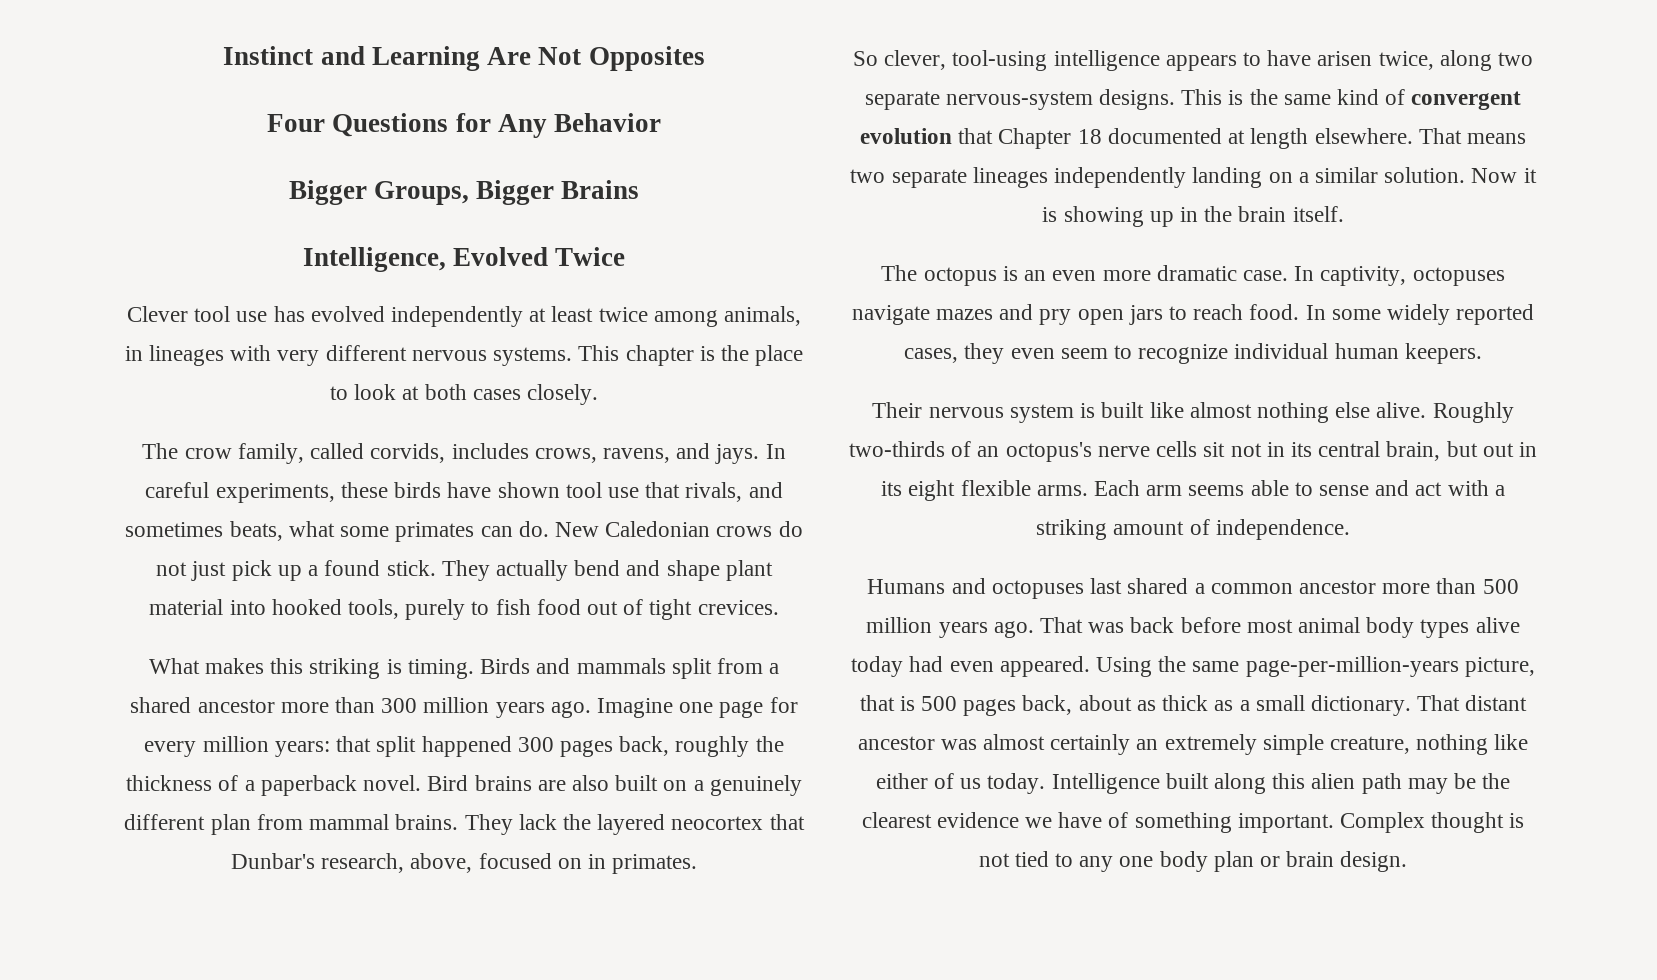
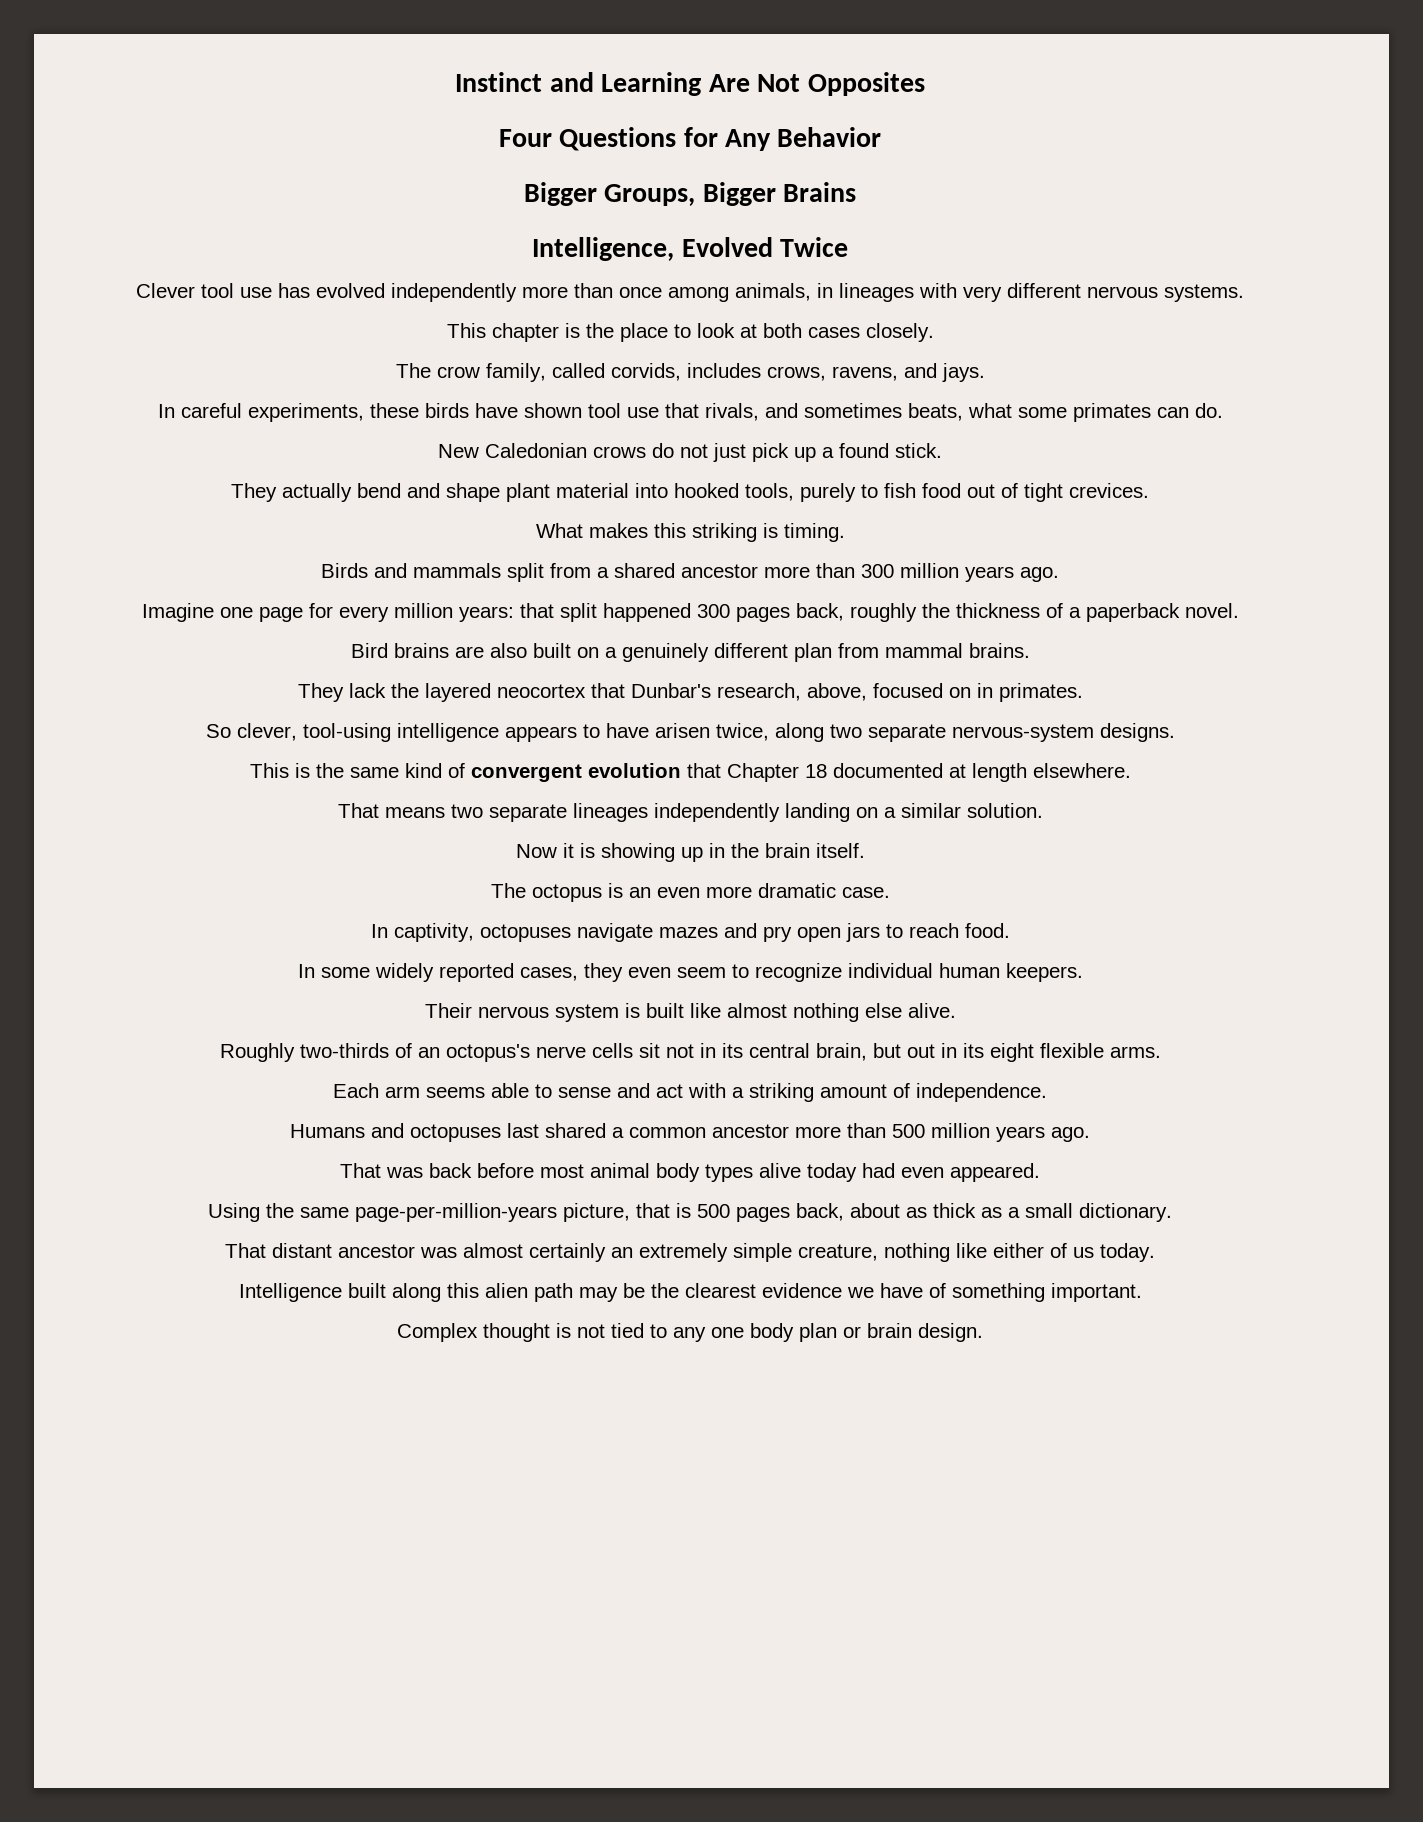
[529,306,648,322] at least twice -> [522,283,662,298] more than once
(573, 356) none -> (1244, 293) //
(760, 454) none -> (985, 372) //
(549, 529) none -> (1223, 410) //
(436, 568) none -> (942, 450) //
(474, 669) none -> (845, 532) //
(591, 709) none -> (1059, 574) //
(422, 783) none -> (1239, 610) //
(459, 822) none -> (1030, 650) //
(1175, 99) none -> (1175, 732) //
(1413, 136) none -> (1131, 770) //
(1466, 175) none -> (1043, 810) //
(1288, 275) none -> (890, 892) //
(1300, 312) none -> (1010, 930) //
(1427, 410) none -> (956, 1010) //
(1088, 490) none -> (1161, 1052) //
(1034, 629) none -> (1090, 1134) //
(1090, 666) none -> (1040, 1172) //
(1411, 705) none -> (1172, 1212) //
(1046, 783) none -> (1155, 1252) //
(1334, 823) none -> (1142, 1292) //

